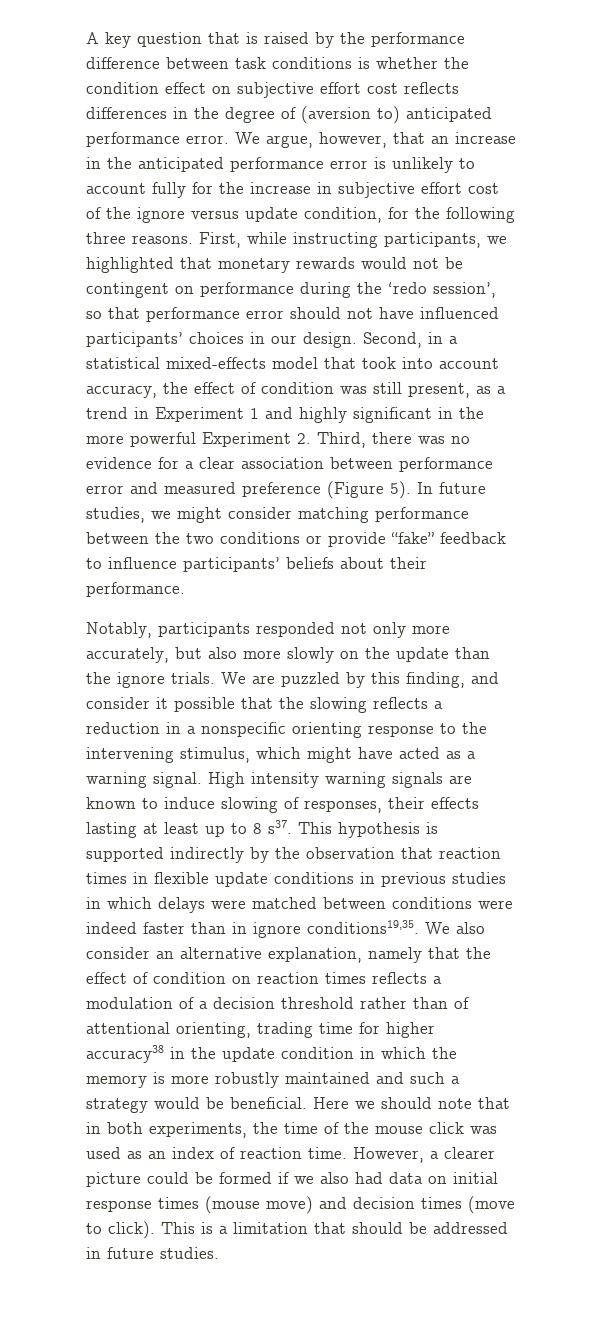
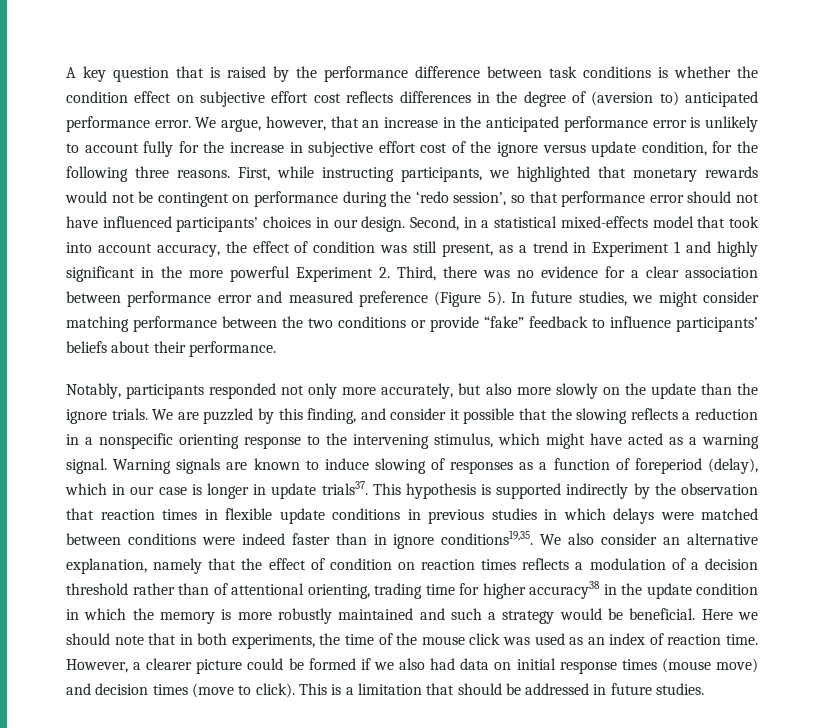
[208,772,386,788] High intensity warning -> [113,459,172,474] Warning
[304,797,479,813] [86,820,292,838] responses, their effects lasting at least up to 8 s37. -> [450,458,758,474] [65,481,368,499] responses as a function of foreperiod (delay), which in our case is longer in update trials37.

